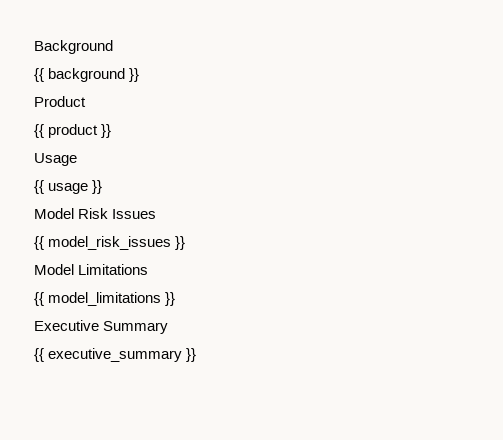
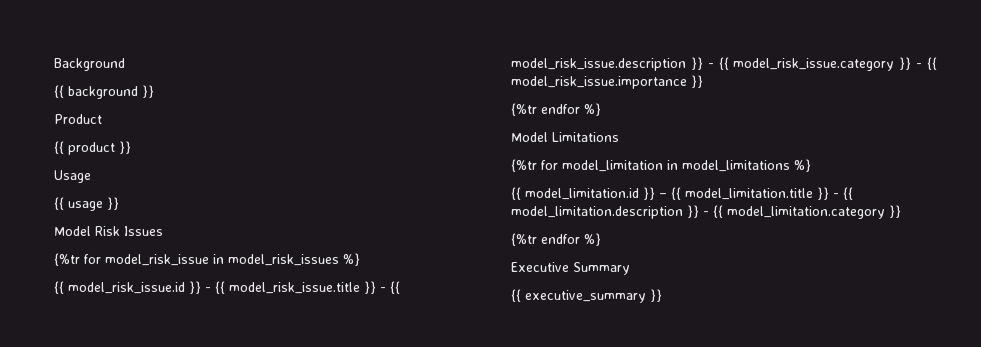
[34,236,186,250] [34,264,149,275] [34,292,176,306] // {{ model_risk_issues }} // Model Limitations // {{ model_limitations }} -> [54,253,360,266] [54,281,400,294] [511,57,937,71] [511,75,703,89] [511,103,601,116] [511,132,619,142] [511,159,811,172] [511,187,853,200] [511,205,901,219] [511,233,601,246] // {%tr for model_risk_issue in model_risk_issues %} // {{ model_risk_issue.id }} - {{ model_risk_issue.title }} - {{ model_risk_issue.description }} - {{ model_risk_issue.category }} - {{ model_risk_issue.importance }} // {%tr endfor %} // Model Limitations // {%tr for model_limitation in model_limitations %} // {{ model_limitation.id }} – {{ model_limitation.title }} - {{ model_limitation.description }} - {{ model_limitation.category }} // {%tr endfor %}

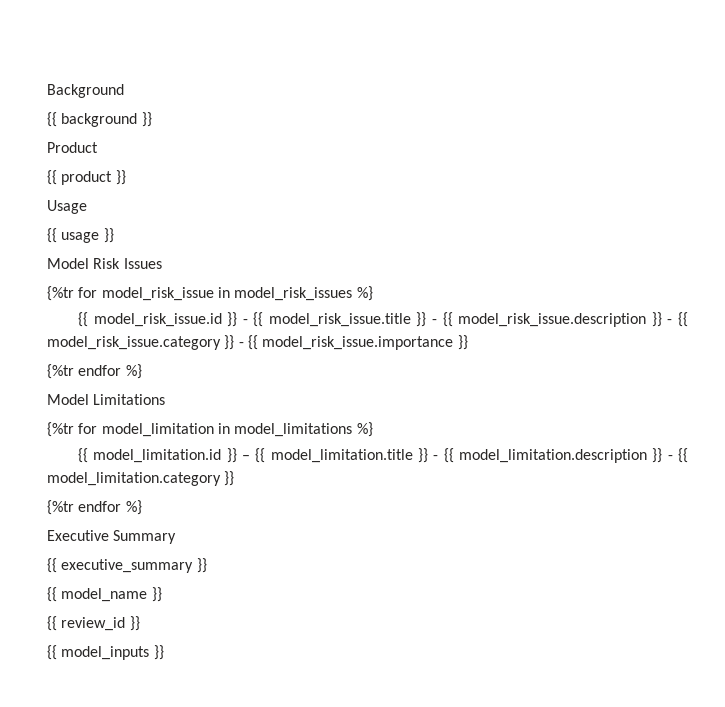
(662, 295) none -> [47,587,162,602] [47,616,140,631] [47,645,164,660] // {{ model_name }} // {{ review_id }} // {{ model_inputs }}

